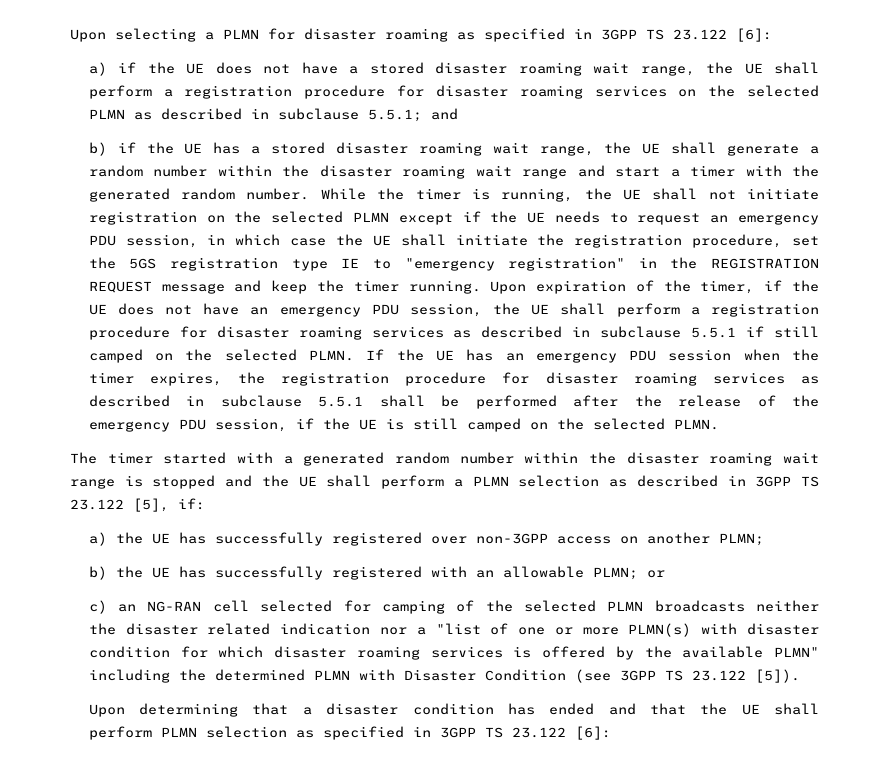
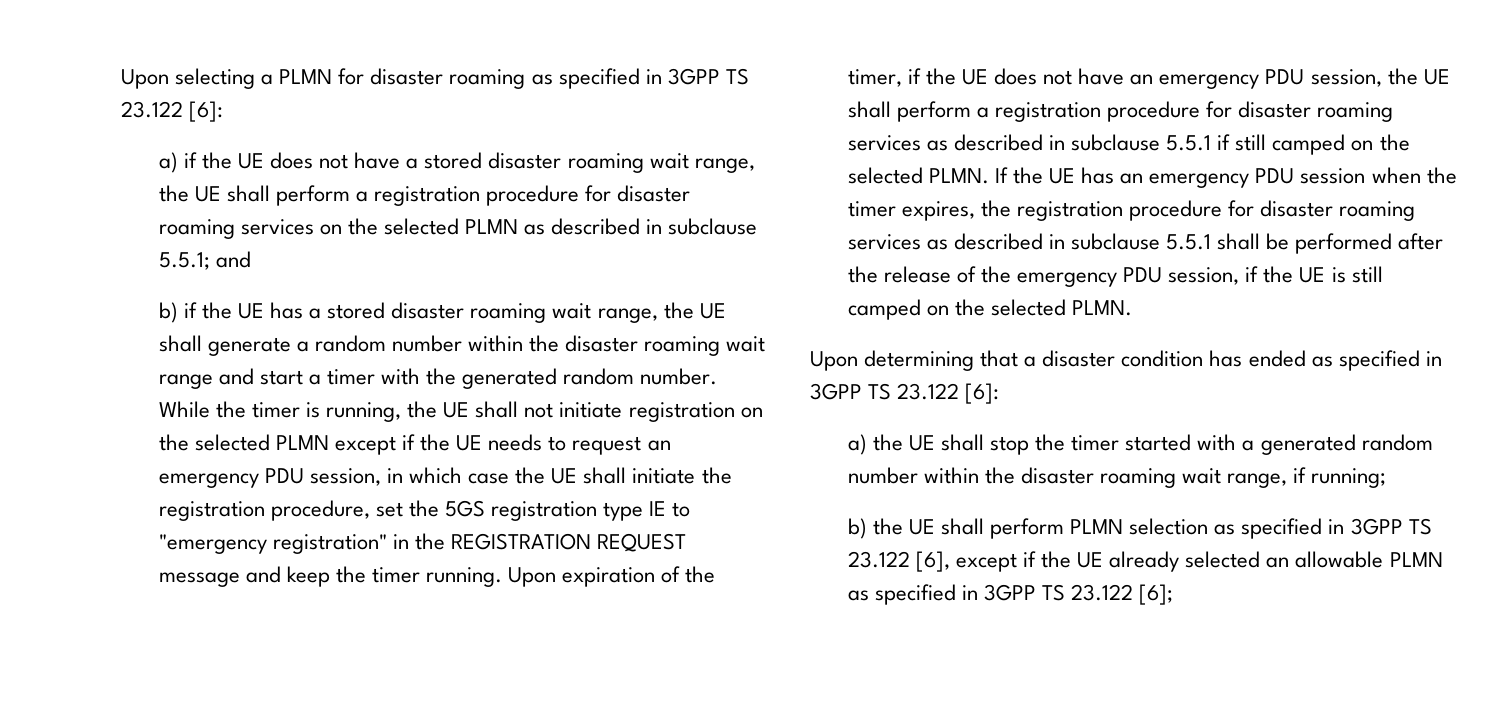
[70,452,97,464] The -> [810,350,1442,371] [810,383,1000,404] [847,434,1066,455] Upon determining that a disaster condition has ended as specified in 3GPP TS 23.122 [6]: // a) the UE shall stop the
[70,475,820,489] [70,498,205,512] [88,532,764,546] [88,566,665,580] [88,600,819,614] [88,623,819,637] [88,646,819,660] [88,669,800,683] [88,703,686,717] range is stopped and the UE shall perform a PLMN selection as described in 3GPP TS 23.122 [5], if: // a) the UE has successfully registered over non-3GPP access on another PLMN; // b) the UE has successfully registered with an allowable PLMN; or // c) an NG-RAN cell selected for camping of the selected PLMN broadcasts neither the disaster related indication nor a "list of one or more PLMN(s) with disaster condition for which disaster roaming services is offered by the available PLMN" including the determined PLMN with Disaster Condition (see 3GPP TS 23.122 [5]). // Upon determining that a disaster condition has ended and that -> [1227,467,1387,488] [847,518,867,539] range, if running; // b)
[574,726,611,740] [6]: -> [915,551,1443,572] [847,584,1174,605] [6], except if the UE already selected an allowable PLMN as specified in 3GPP TS 23.122 [6];

